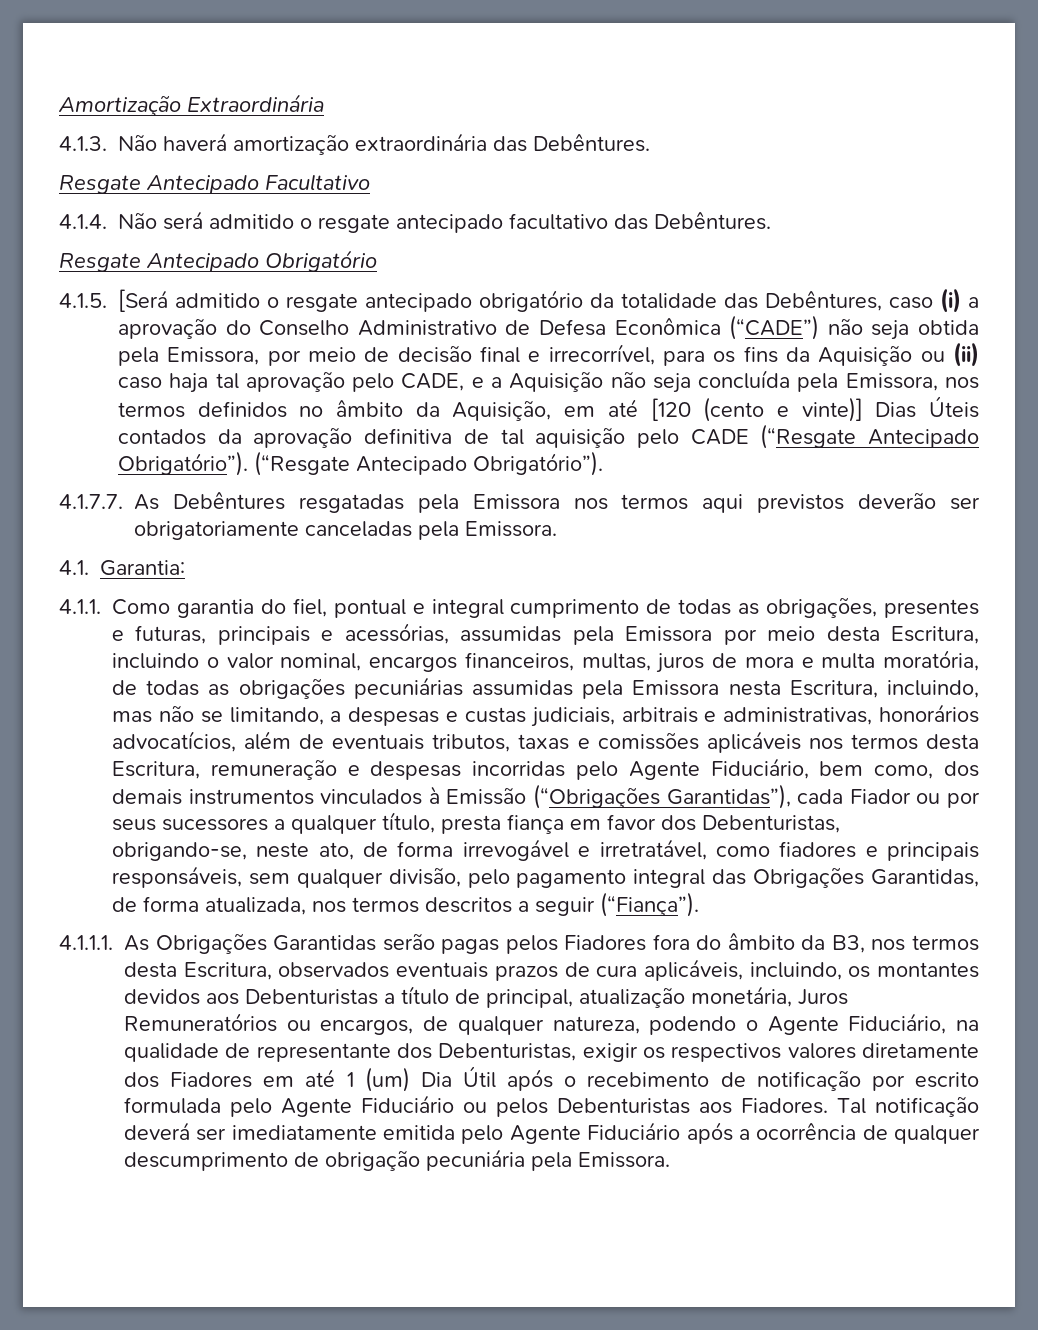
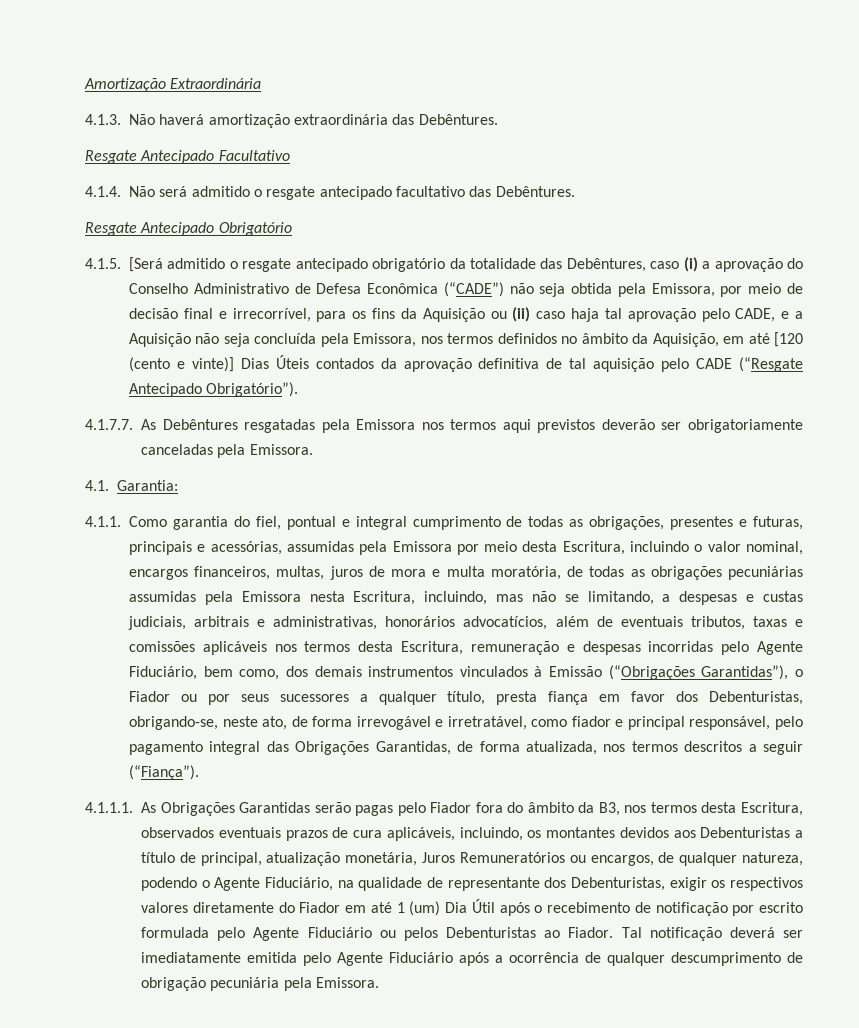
[254,451,603,476] (“Resgate Antecipado Obrigatório”). -> (299, 389) none
[797,789,844,804] cada -> [794,669,803,677] o
[779,841,980,861] [112,866,461,888] fiadores e principais responsáveis, sem qualquer divisão, -> [571,716,771,730] fiador e principal responsável,
[505,935,647,954] pelos Fiadores -> [397,802,472,816] pelo Fiador
[124,1072,253,1088] dos Fiadores -> [278,902,341,913] do Fiador
[699,1098,828,1114] aos Fiadores. -> [544,927,614,938] ao Fiador.

